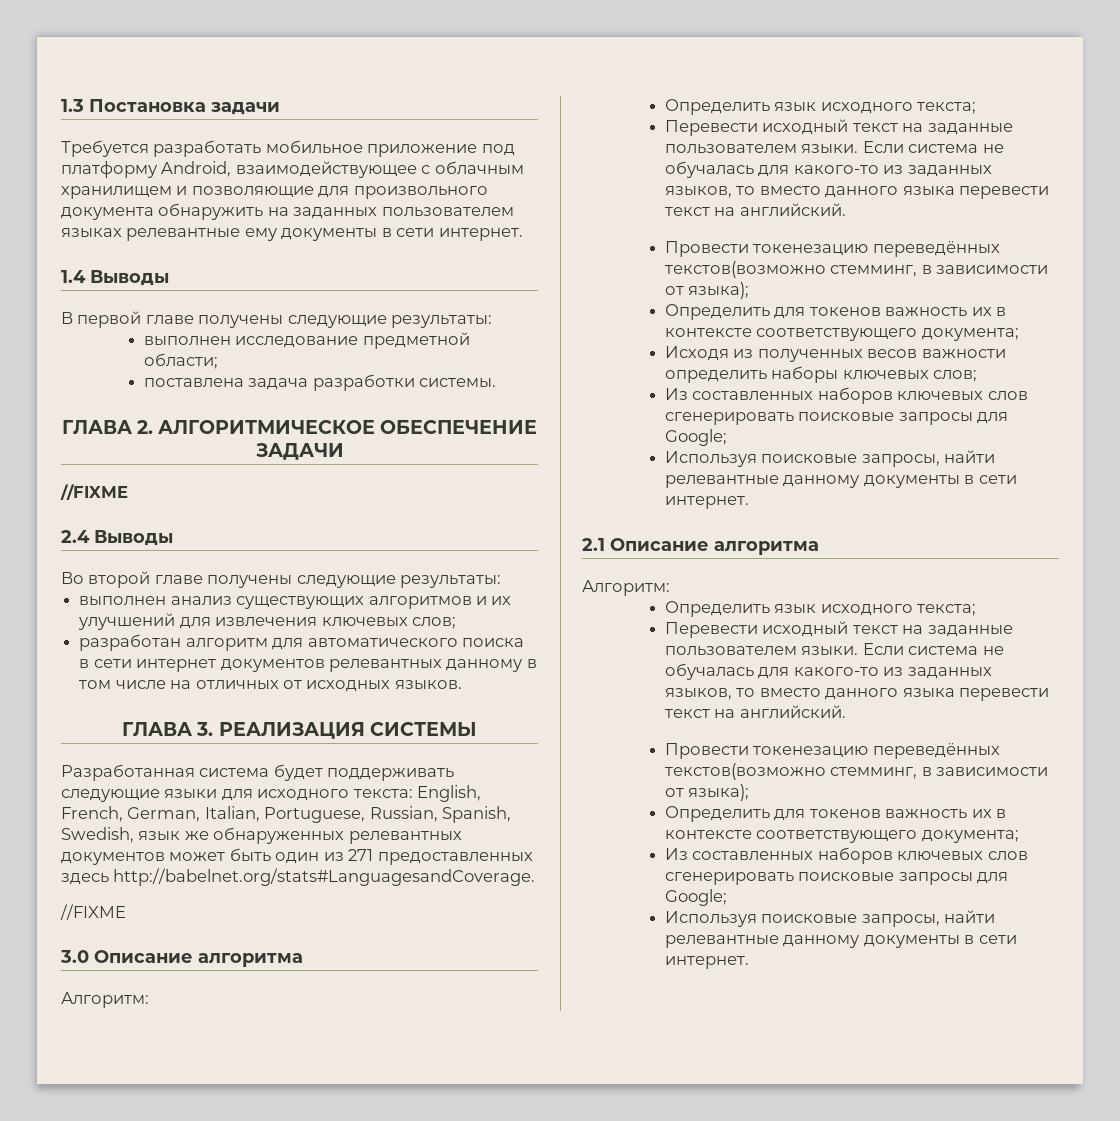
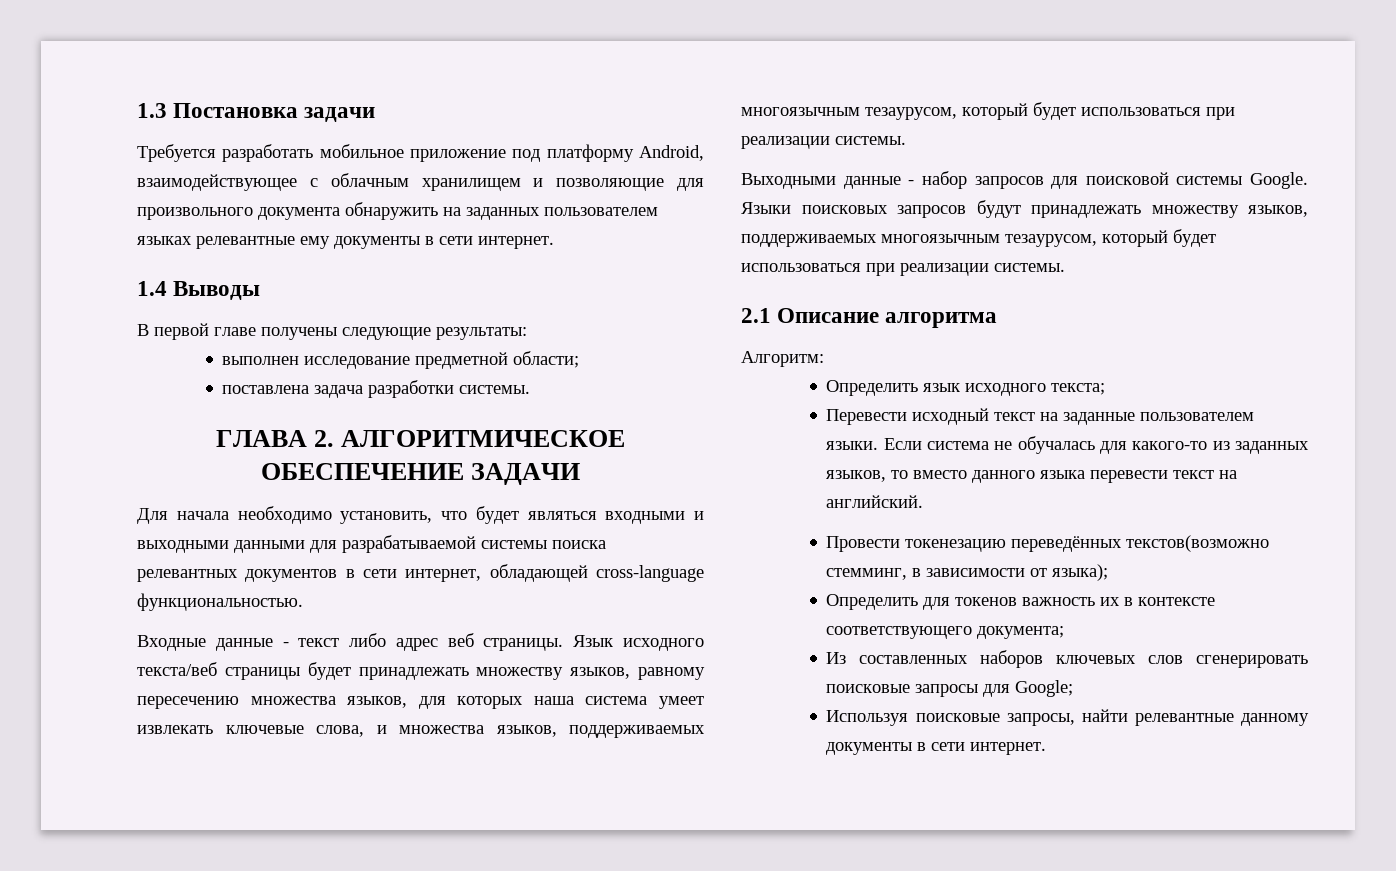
[60,484,128,500] [61,530,173,546] [61,571,502,588] [79,596,512,609] [78,613,456,630] [79,634,524,651] [79,659,537,672] [79,680,462,692] [122,722,477,739] [61,764,455,781] [61,785,482,802] [61,806,512,823] [61,827,462,844] [61,848,533,865] [61,868,536,886] [60,904,126,920] [60,950,303,967] [61,992,149,1008] [665,99,977,115] [665,119,1013,136] [665,141,1004,154] [665,161,992,178] [665,186,1050,199] [665,203,846,216] [665,241,1000,257] [665,261,1049,278] [665,282,750,299] [665,304,1007,320] [665,328,1019,341] [665,346,1006,362] [665,366,978,383] [665,387,1028,404] [665,412,1009,425] [665,429,728,446] [665,450,996,467] [665,475,1017,488] [665,496,750,509] //FIXME // 2.4 Выводы // Во второй главе получены следующие результаты: // выполнен анализ существующих алгоритмов и их улучшений для извлечения ключевых слов; // разработан алгоритм для автоматического поиска в сети интернет документов релевантных данному в том числе на отличных от исходных языков. // ГЛАВА 3. РЕАЛИЗАЦИЯ СИСТЕМЫ // Разработанная система будет поддерживать следующие языки для исходного текста: English, French, German, Italian, Portuguese, Russian, Spanish, Swedish, язык же обнаруженных релевантных документов может быть один из 271 предоставленных здесь http://babelnet.org/stats#LanguagesandCoverage. // //FIXME // 3.0 Описание алгоритма // Алгоритм: // Определить язык исходного текста; // Перевести исходный текст на заданные пользователем языки. Если система не обучалась для какого-то из заданных языков, то вместо данного языка перевести текст на английский. // Провести токенезацию переведённых текстов(возможно стемминг, в зависимости от языка); // Определить для токенов важность их в контексте соответствующего документа; // Исходя из полученных весов важности определить наборы ключевых слов; // Из составленных наборов ключевых слов сгенерировать поисковые запросы для Google; // Используя поисковые запросы, найти релевантные данному документы в сети интернет. -> [137,506,704,524] [137,535,606,553] [137,564,704,582] [137,593,303,611] [137,633,704,651] [137,662,705,680] [137,696,704,709] [137,725,705,738] [741,102,1235,120] [741,136,906,149] [741,171,1308,189] [741,200,1308,218] [741,229,1216,247] [741,263,1065,276] Для начала необходимо установить, что будет являться входными и выходными данными для разрабатываемой системы поиска релевантных документов в сети интернет, обладающей cross-language функциональностью. // Входные данные - текст либо адрес веб страницы. Язык исходного текста/веб страницы будет принадлежать множеству языков, равному пересечению множества языков, для которых наша система умеет извлекать ключевые слова, и множества языков, поддерживаемых многоязычным тезаурусом, который будет использоваться при реализации системы. // Выходными данные - набор запросов для поисковой системы Google. Языки поисковых запросов будут принадлежать множеству языков, поддерживаемых многоязычным тезаурусом, который будет использоваться при реализации системы.

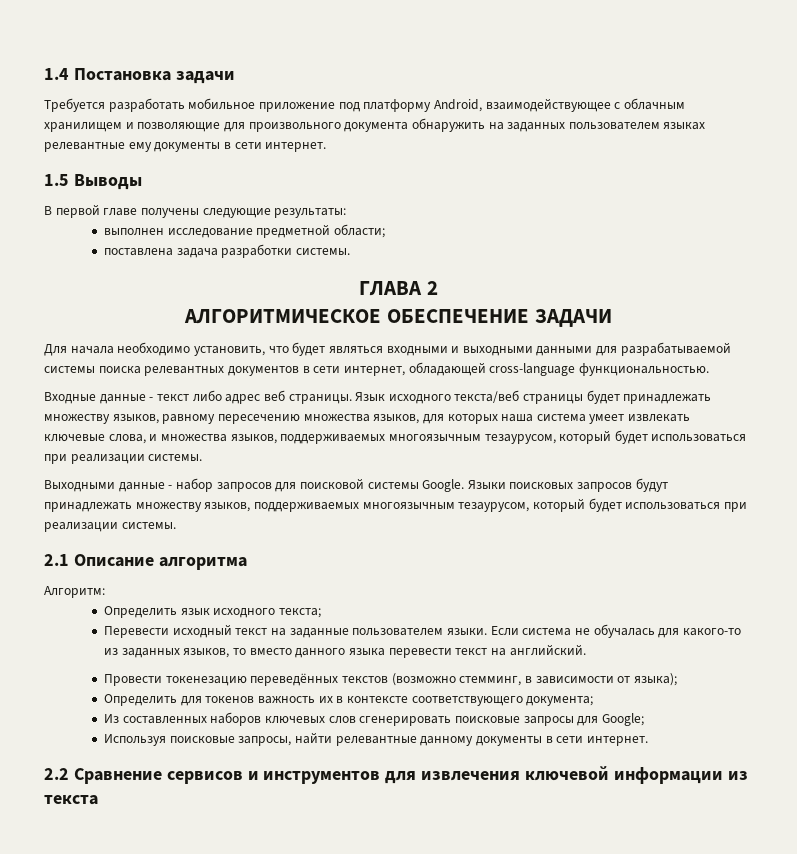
[137,103,167,118] 1.3 -> [44,68,69,80] 1.4
[137,281,167,296] 1.4 -> [44,174,69,186] 1.5
[314,430,334,447] 2. -> [426,281,438,295] 2 //
[1126,535,1270,552] текстов(возможно -> [342,673,456,686] текстов (возможно
(1047, 748) none -> [44,766,748,784] [44,795,98,805] // 2.2 Сравнение сервисов и инструментов для извлечения ключевой информации из текста

